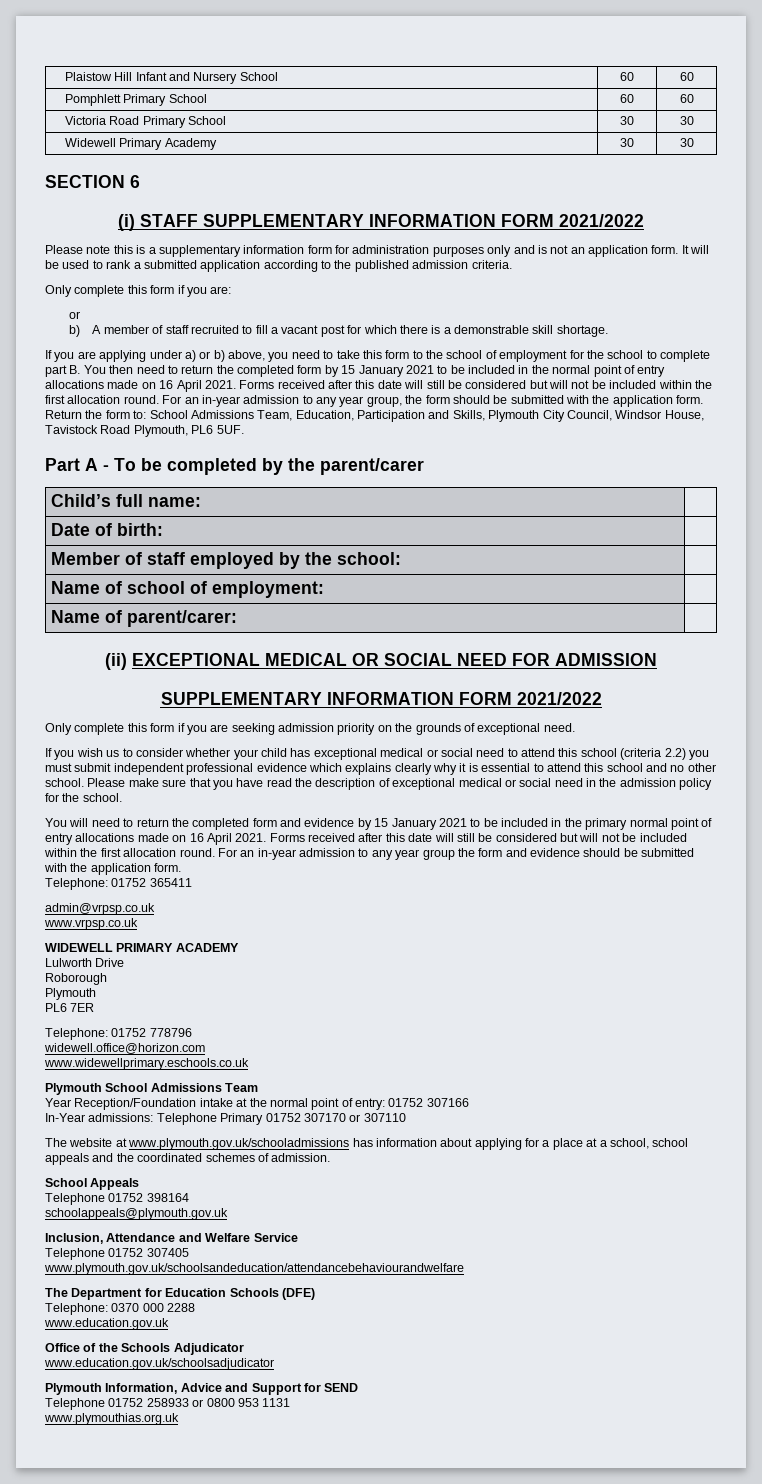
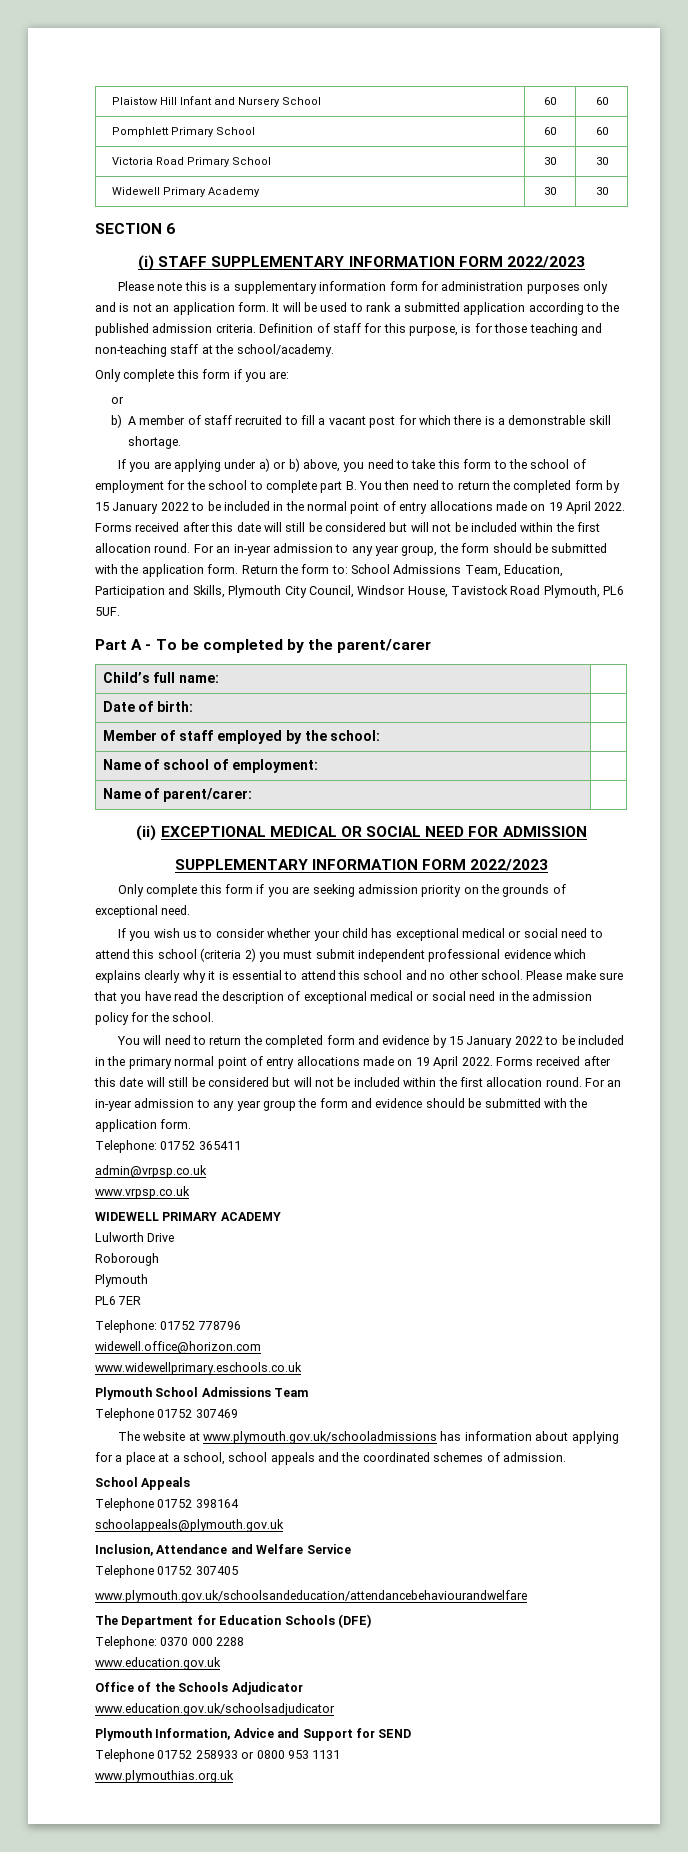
[559,214,644,227] 2021/2022 -> [506,256,585,268] 2022/2023
(512, 264) none -> [259,323,602,336] [95,344,334,357] Definition of staff for this purpose, is for those teaching and non-teaching staff at the school/academy.
[405,365,434,374] 2021 -> [160,502,189,511] 2022
[159,380,236,392] 16 April 2021. -> [548,501,626,514] 19 April 2022.
[516,692,602,705] 2021/2022 -> [470,859,549,871] 2022/2023
[664,748,686,760] 2.2) -> [244,948,256,962] 2)
[438,818,467,827] 2021 -> [514,1036,543,1045] 2022
[189,833,267,845] 16 April 2021. -> [415,1056,493,1069] 19 April 2022.
[45,1098,469,1110] [45,1113,406,1125] Year Reception/Foundation intake at the normal point of entry: 01752 307166 // In-Year admissions: Telephone Primary 01752 307170 or 307110 -> [95,1408,238,1421] Telephone 01752 307469

